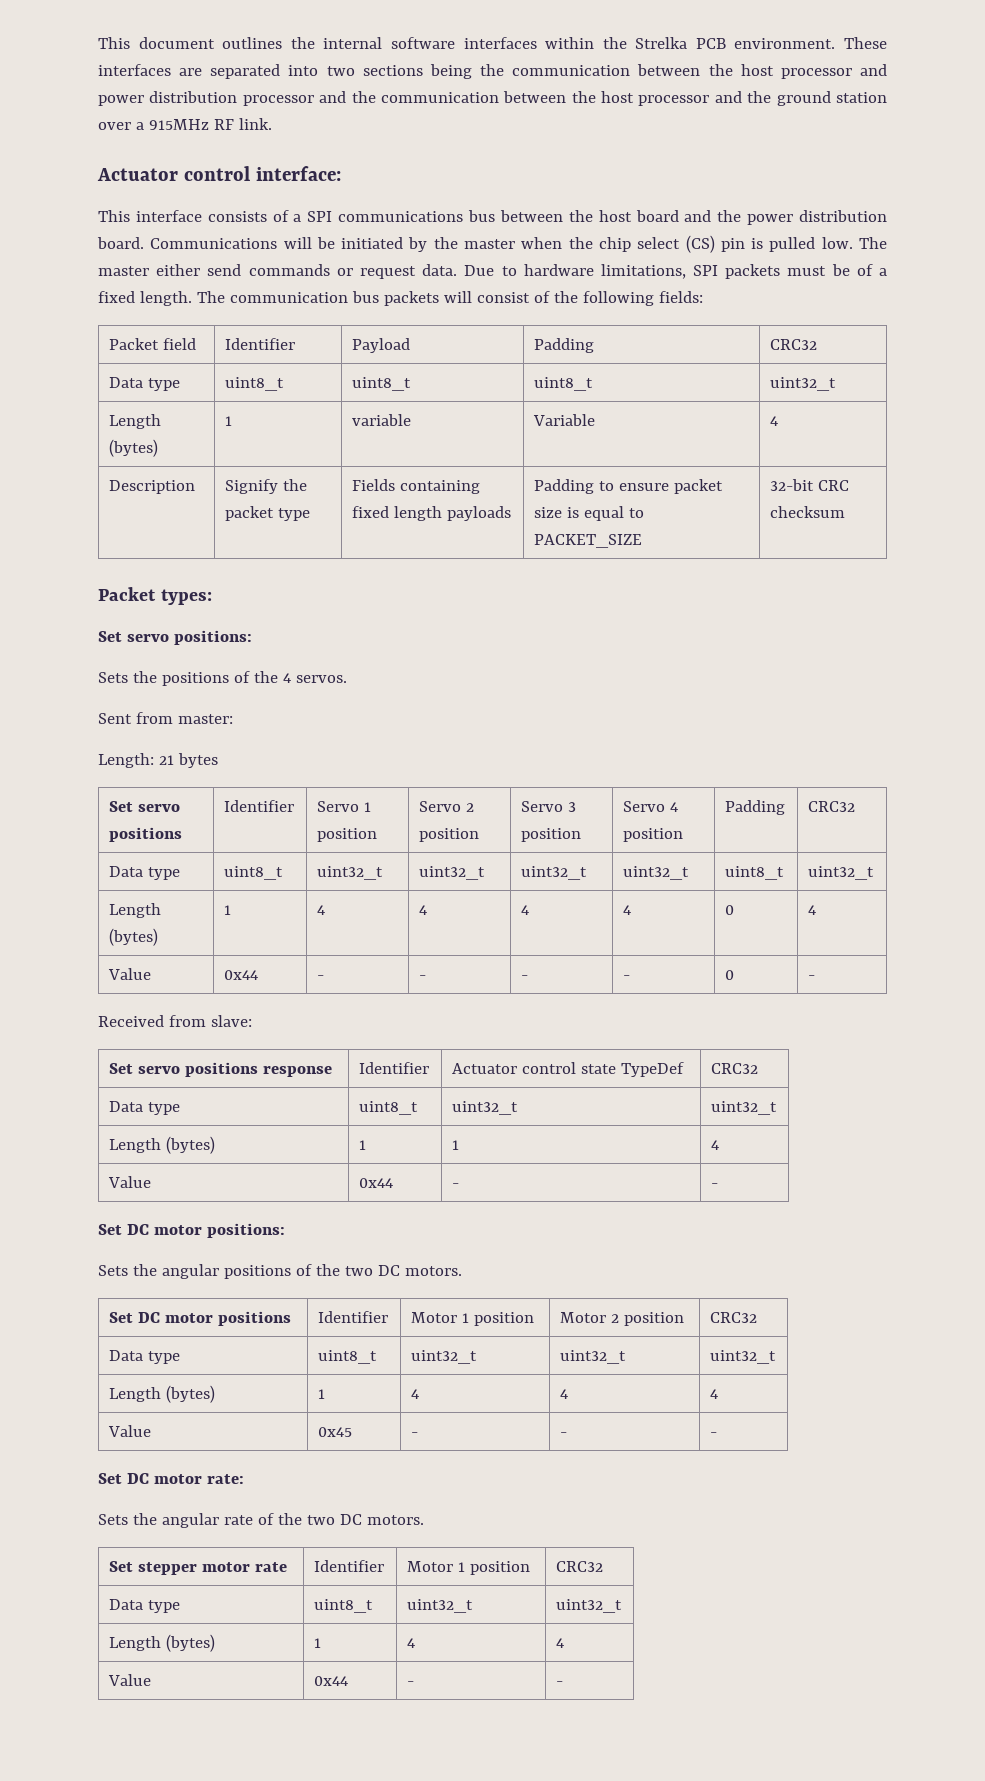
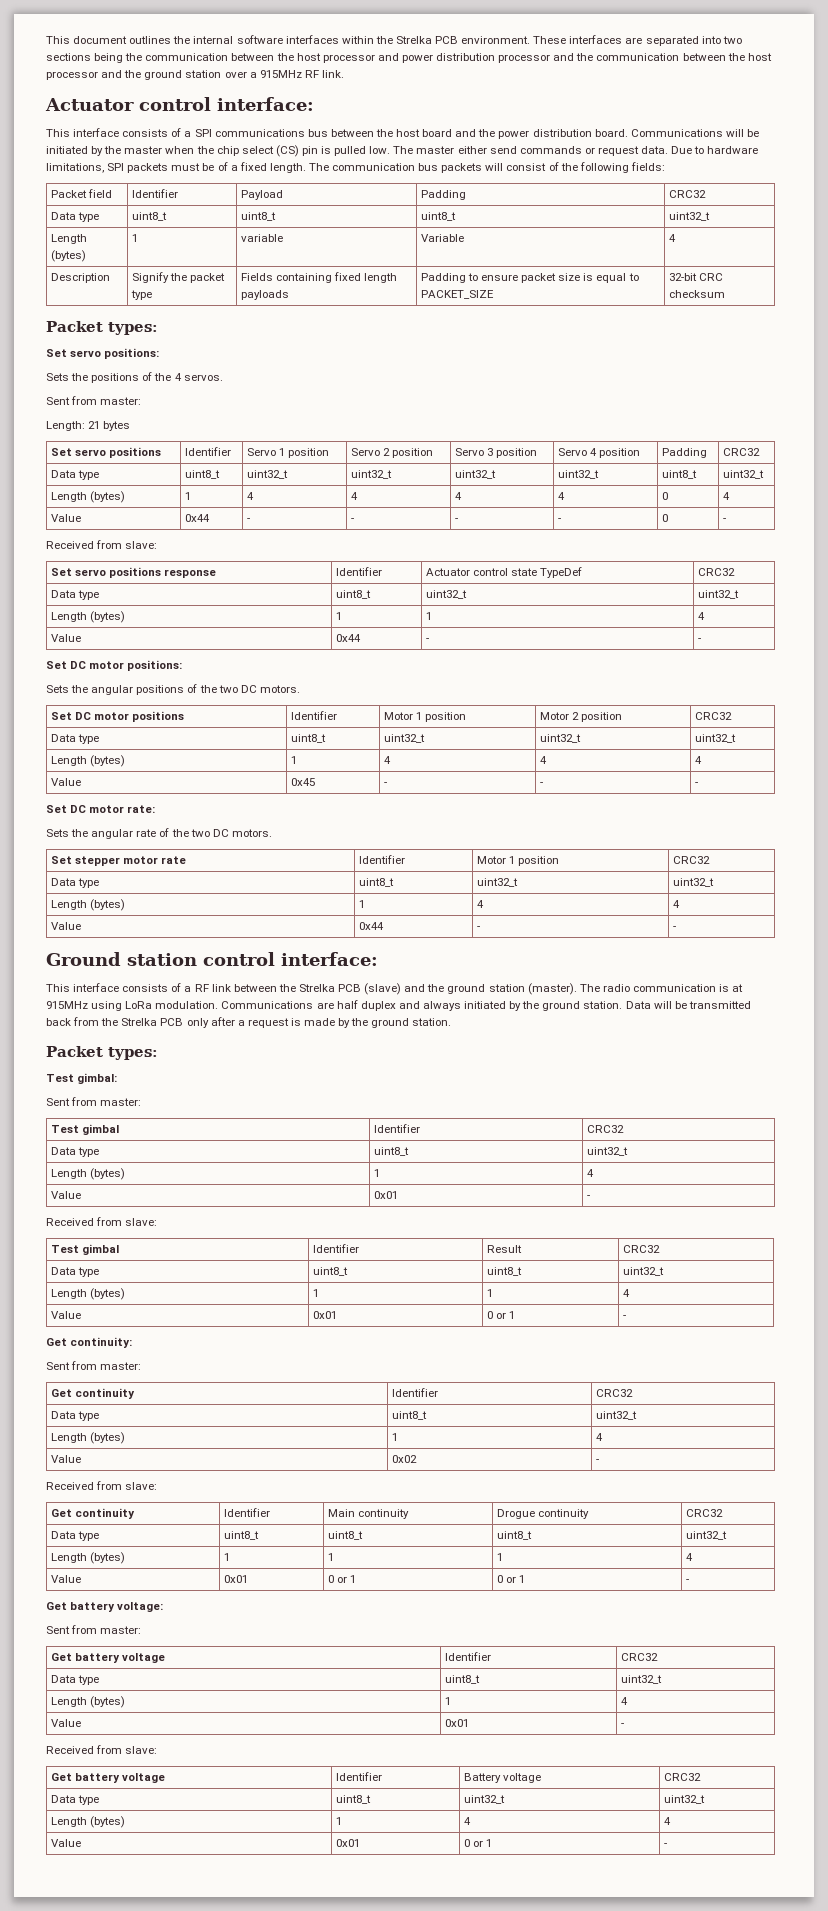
(564, 1683) none -> [46,952,378,966] [46,983,744,995] [46,1000,751,1011] [46,1017,452,1028] [46,1046,158,1060] [46,1073,118,1084] [46,1097,142,1106] [50,1124,119,1135] [373,1124,420,1133] [586,1125,624,1133] [50,1147,99,1157] [373,1147,409,1156] [586,1147,628,1156] [50,1168,125,1180] [373,1169,380,1177] [586,1169,594,1177] [50,1191,81,1199] [373,1191,398,1199] [586,1195,590,1199] [46,1217,158,1226] [50,1244,119,1255] [312,1244,359,1253] [486,1245,522,1253] [622,1245,660,1253] [50,1267,99,1277] [312,1267,348,1276] [486,1267,522,1276] [622,1267,664,1276] [50,1288,125,1300] [312,1289,319,1297] [486,1289,493,1297] [622,1289,630,1297] [50,1311,81,1319] [312,1311,337,1319] [486,1311,515,1319] [622,1315,626,1319] [46,1337,133,1348] [46,1361,142,1370] [50,1388,135,1399] [391,1388,438,1397] [595,1389,633,1397] [50,1411,99,1421] [391,1411,427,1420] [595,1411,637,1420] [50,1432,125,1444] [391,1433,398,1441] [595,1433,603,1441] [50,1455,81,1463] [391,1455,417,1463] [595,1459,599,1463] [46,1481,158,1490] [50,1508,135,1519] [223,1508,270,1517] [327,1509,409,1519] [496,1509,589,1519] [685,1509,723,1517] [50,1531,99,1541] [223,1531,259,1540] [327,1531,363,1540] [496,1531,532,1540] [685,1531,727,1540] [50,1552,125,1564] [223,1553,230,1561] [327,1553,334,1561] [496,1553,503,1561] [685,1553,693,1561] [50,1575,81,1583] [223,1575,248,1583] [327,1575,356,1583] [496,1575,525,1583] [685,1579,689,1583] [46,1602,164,1612] [46,1625,142,1634] [50,1653,165,1663] [444,1652,491,1661] [620,1653,658,1661] [50,1675,99,1685] [444,1675,480,1684] [620,1675,662,1684] [50,1696,125,1708] [444,1697,451,1705] [620,1697,628,1705] [50,1719,81,1727] [444,1719,469,1727] [620,1723,624,1727] [46,1745,158,1754] [50,1773,165,1783] [335,1772,382,1781] [463,1773,541,1783] [663,1773,701,1781] [50,1795,99,1805] [335,1795,371,1804] [463,1795,505,1804] [663,1795,705,1804] [50,1816,125,1828] [335,1817,342,1825] [463,1817,471,1825] [663,1817,671,1825] [50,1839,81,1847] [335,1839,360,1847] [463,1839,492,1847] [663,1843,667,1847] // Ground station control interface: // This interface consists of a RF link between the Strelka PCB (slave) and the ground station (master). The radio communication is at 915MHz using LoRa modulation. Communications are half duplex and always initiated by the ground station. Data will be transmitted back from the Strelka PCB only after a request is made by the ground station. // Packet types: // Test gimbal: // Sent from master: // Test gimbal | Identifier | CRC32 // Data type | uint8_t | uint32_t // Length (bytes) | 1 | 4 // Value | 0x01 | - // Received from slave: // Test gimbal | Identifier | Result | CRC32 // Data type | uint8_t | uint8_t | uint32_t // Length (bytes) | 1 | 1 | 4 // Value | 0x01 | 0 or 1 | - // Get continuity: // Sent from master: // Get continuity | Identifier | CRC32 // Data type | uint8_t | uint32_t // Length (bytes) | 1 | 4 // Value | 0x02 | - // Received from slave: // Get continuity | Identifier | Main continuity | Drogue continuity | CRC32 // Data type | uint8_t | uint8_t | uint8_t | uint32_t // Length (bytes) | 1 | 1 | 1 | 4 // Value | 0x01 | 0 or 1 | 0 or 1 | - // Get battery voltage: // Sent from master: // Get battery voltage | Identifier | CRC32 // Data type | uint8_t | uint32_t // Length (bytes) | 1 | 4 // Value | 0x01 | - // Received from slave: // Get battery voltage | Identifier | Battery voltage | CRC32 // Data type | uint8_t | uint32_t | uint32_t // Length (bytes) | 1 | 4 | 4 // Value | 0x01 | 0 or 1 | -

